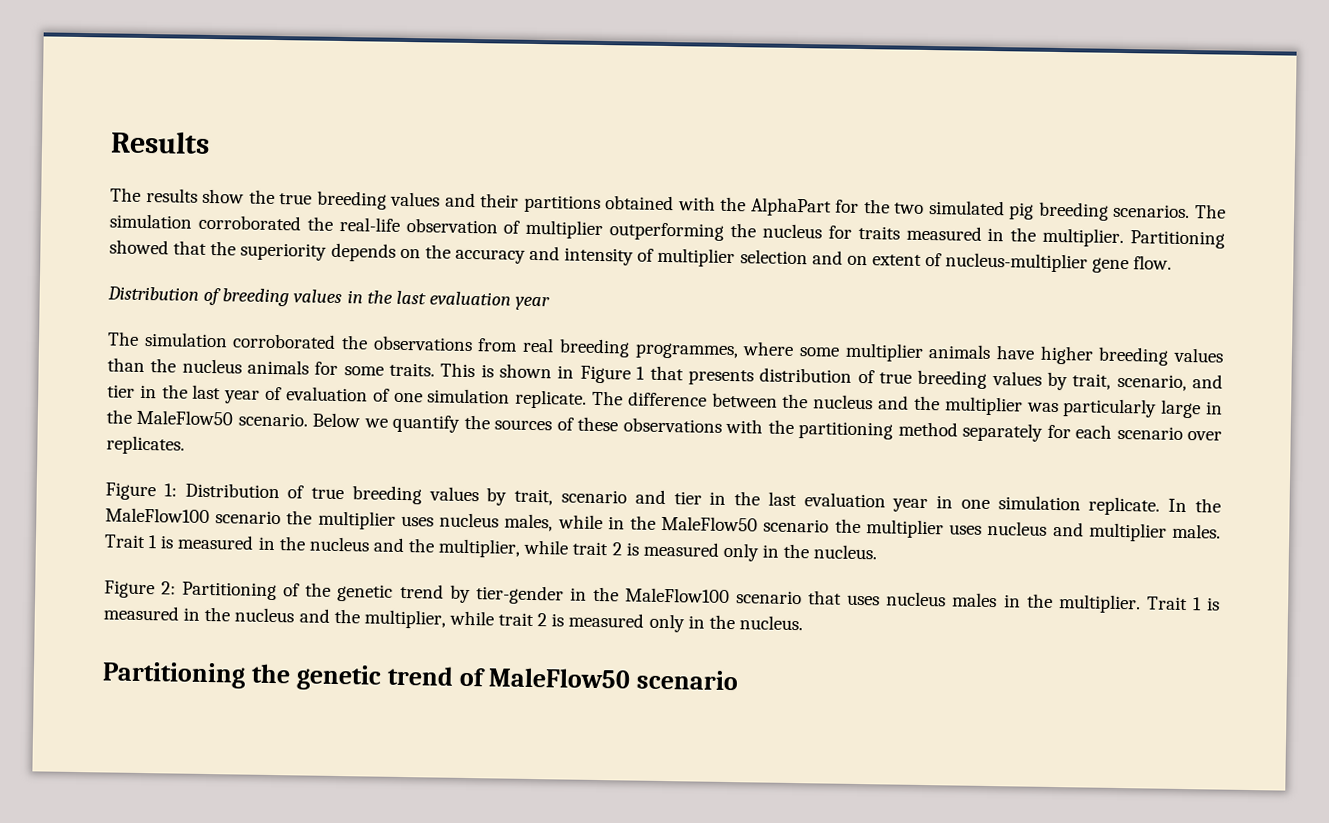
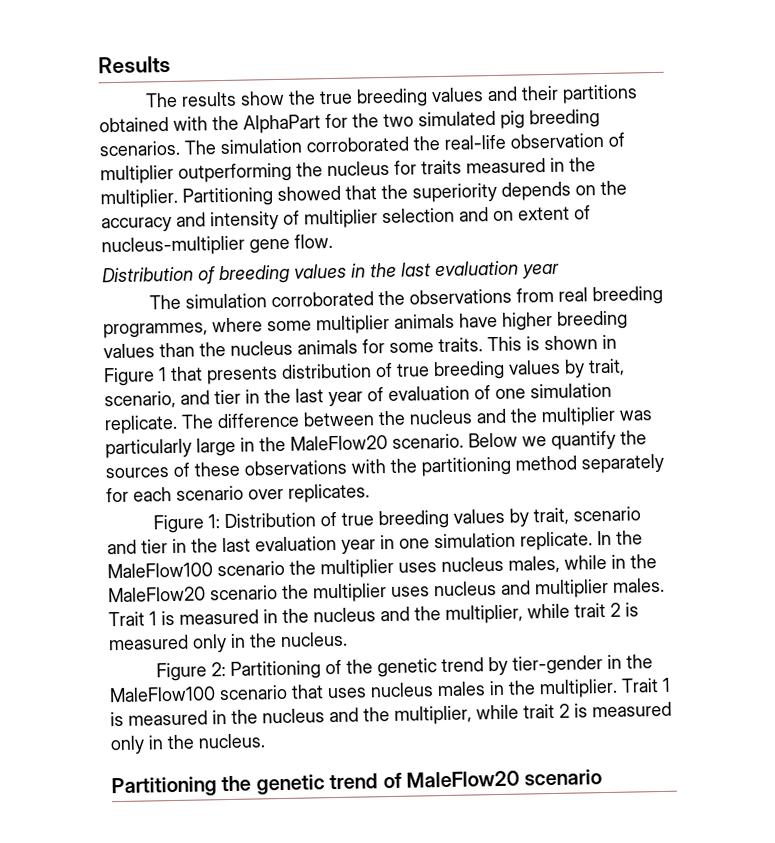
[136,409,234,426] MaleFlow50 -> [290,435,388,451] MaleFlow20
[661,515,759,532] MaleFlow50 -> [108,586,206,603] MaleFlow20
[488,667,632,689] MaleFlow50 -> [406,770,520,788] MaleFlow20

